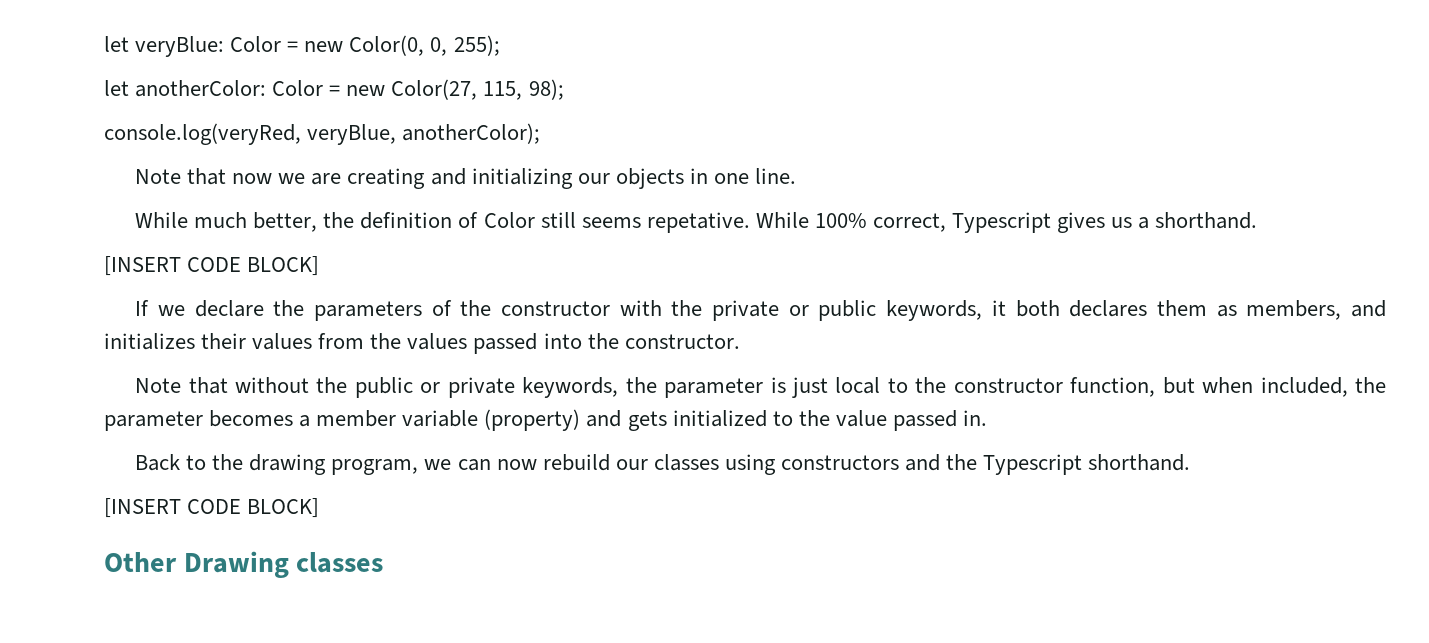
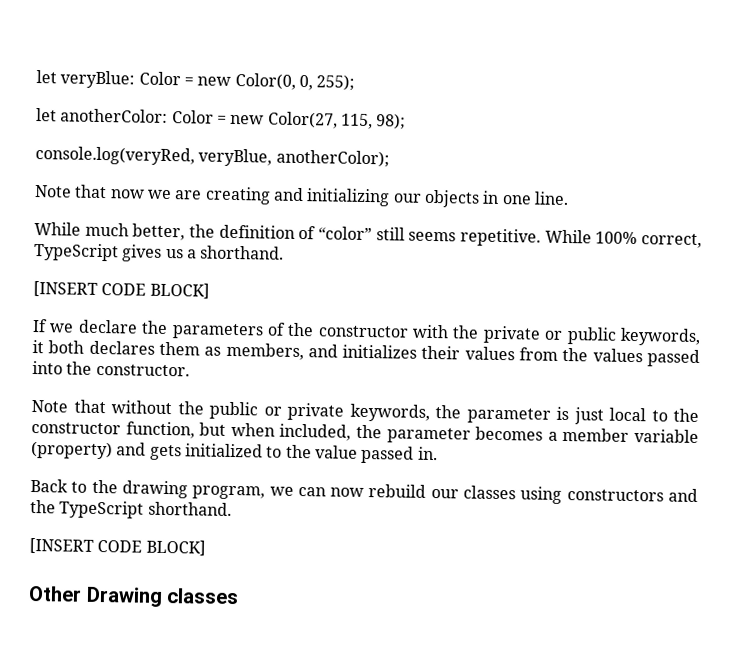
[483,212,535,228] Color -> [318,226,372,241] “color”
[646,212,750,233] repetative. -> [460,228,541,247] repetitive.
[952,212,1052,233] Typescript -> [34,243,119,262] TypeScript
[983,454,1083,475] Typescript -> [59,500,145,519] TypeScript

